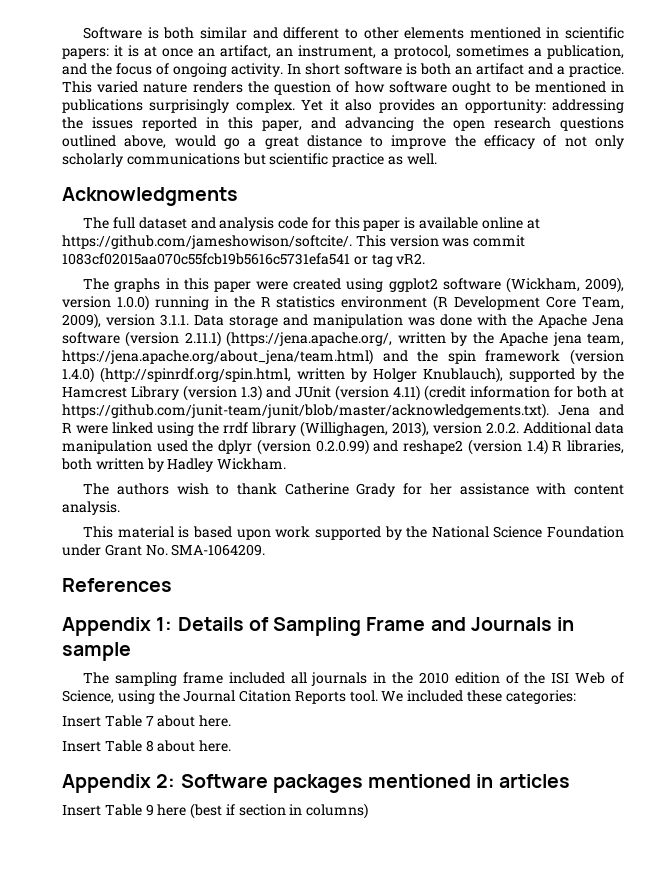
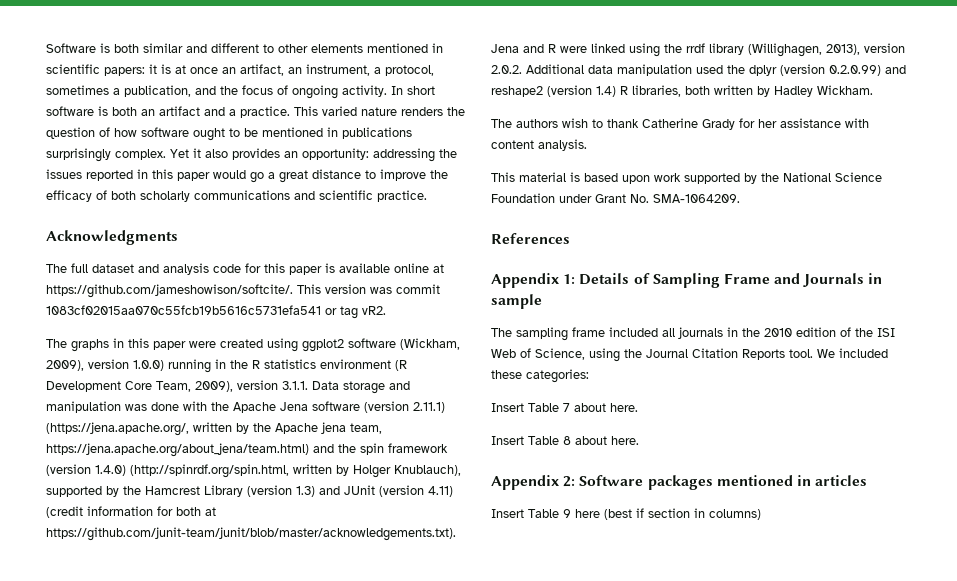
[262,117,624,131] [62,135,167,149] paper, and advancing the open research questions outlined above, -> [177,172,210,181] paper
[564,135,625,149] [62,153,437,167] not only scholarly communications but scientific practice as well. -> [111,190,427,202] both scholarly communications and scientific practice.

